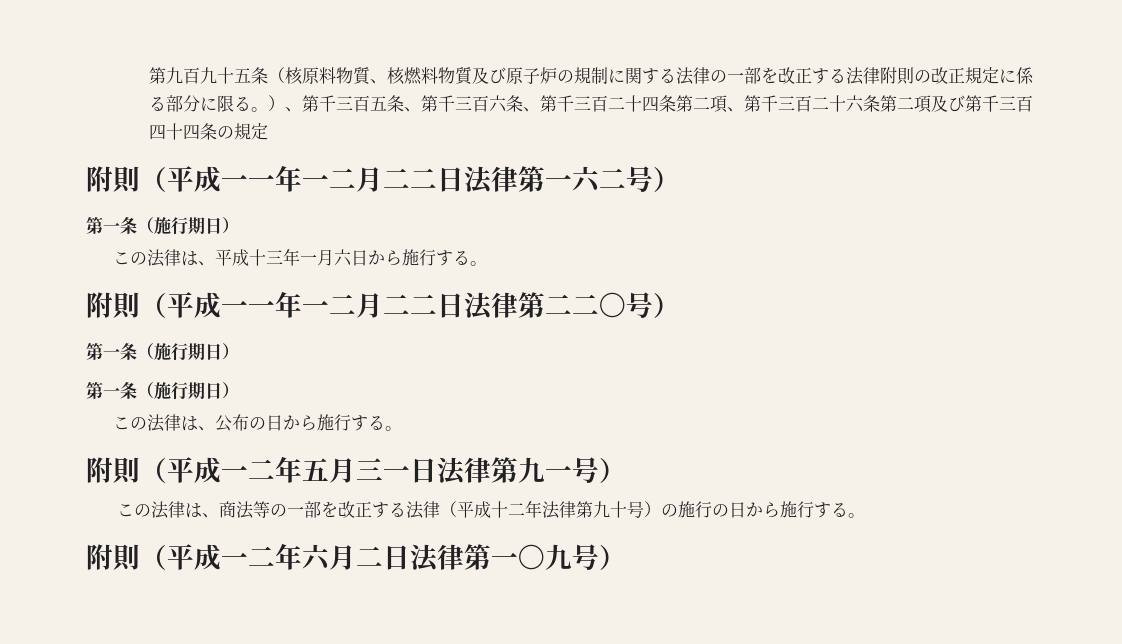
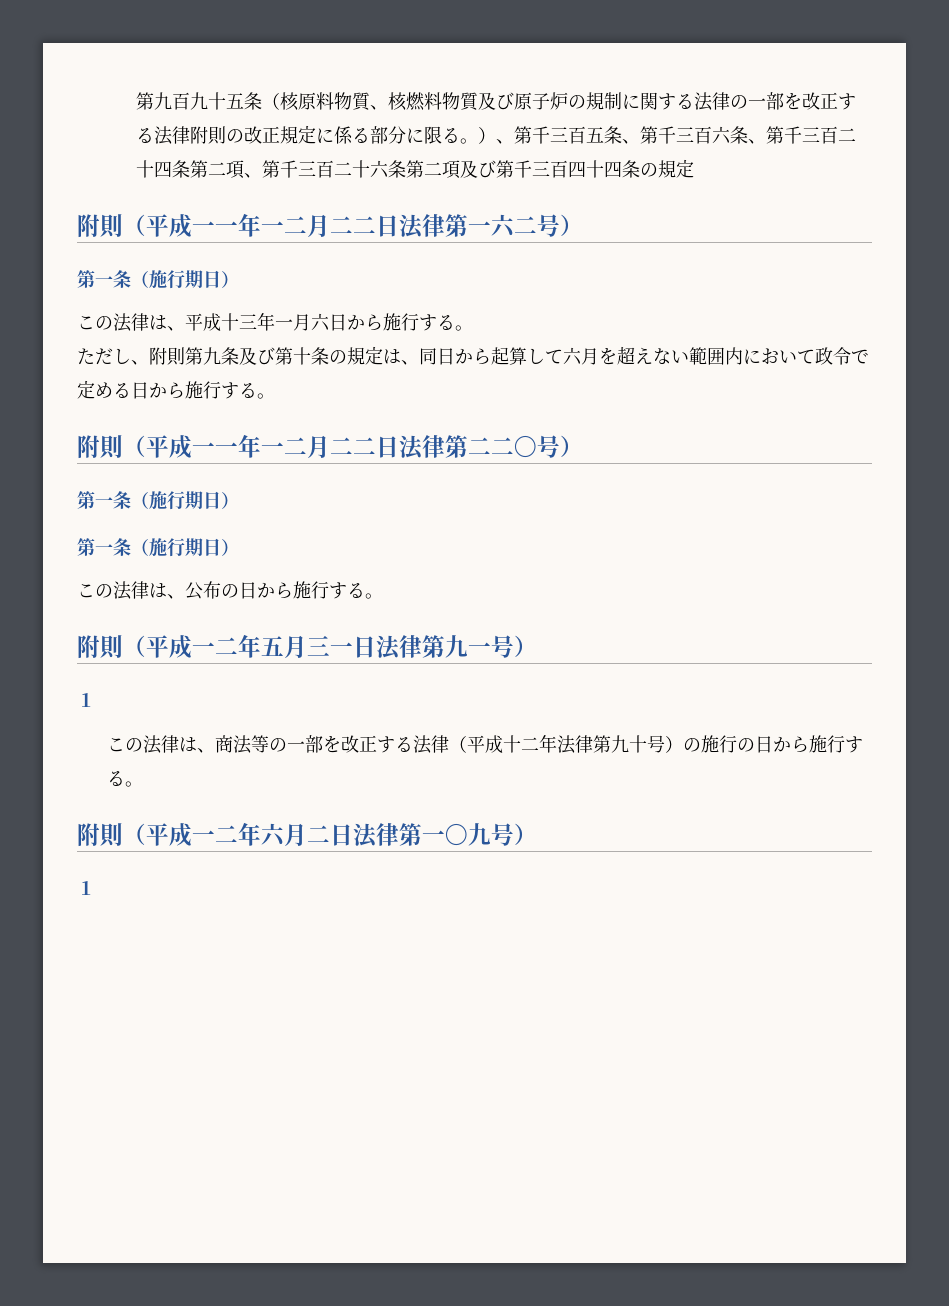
(487, 263) none -> [77,346,869,366] [77,380,275,399] // ただし、附則第九条及び第十条の規定は、同日から起算して六月を超えない範囲内において政令で定める日から施行する。
(626, 470) none -> [77,693,95,707] // １
(626, 557) none -> [77,881,95,895] // １

